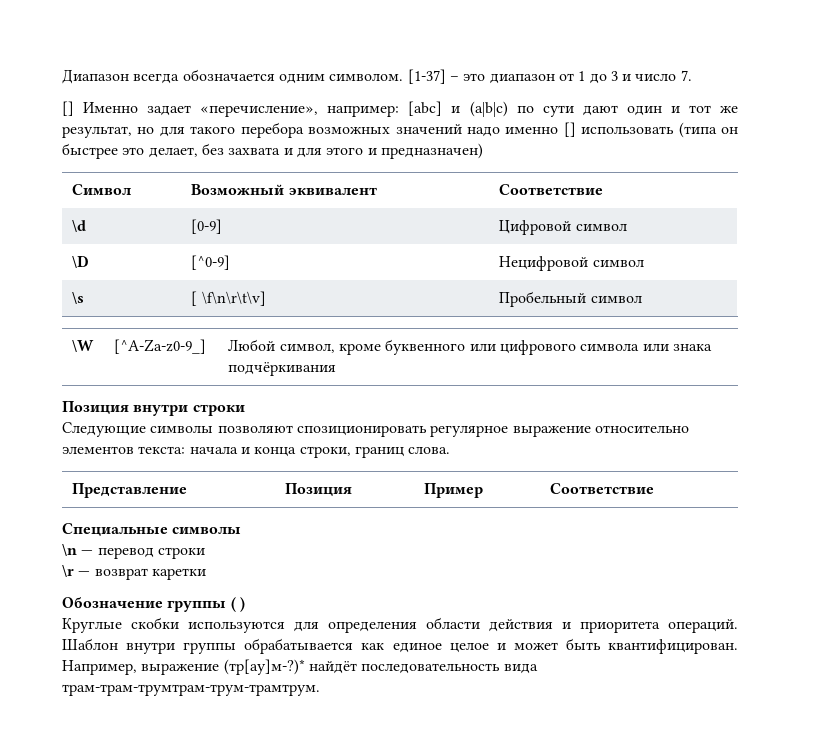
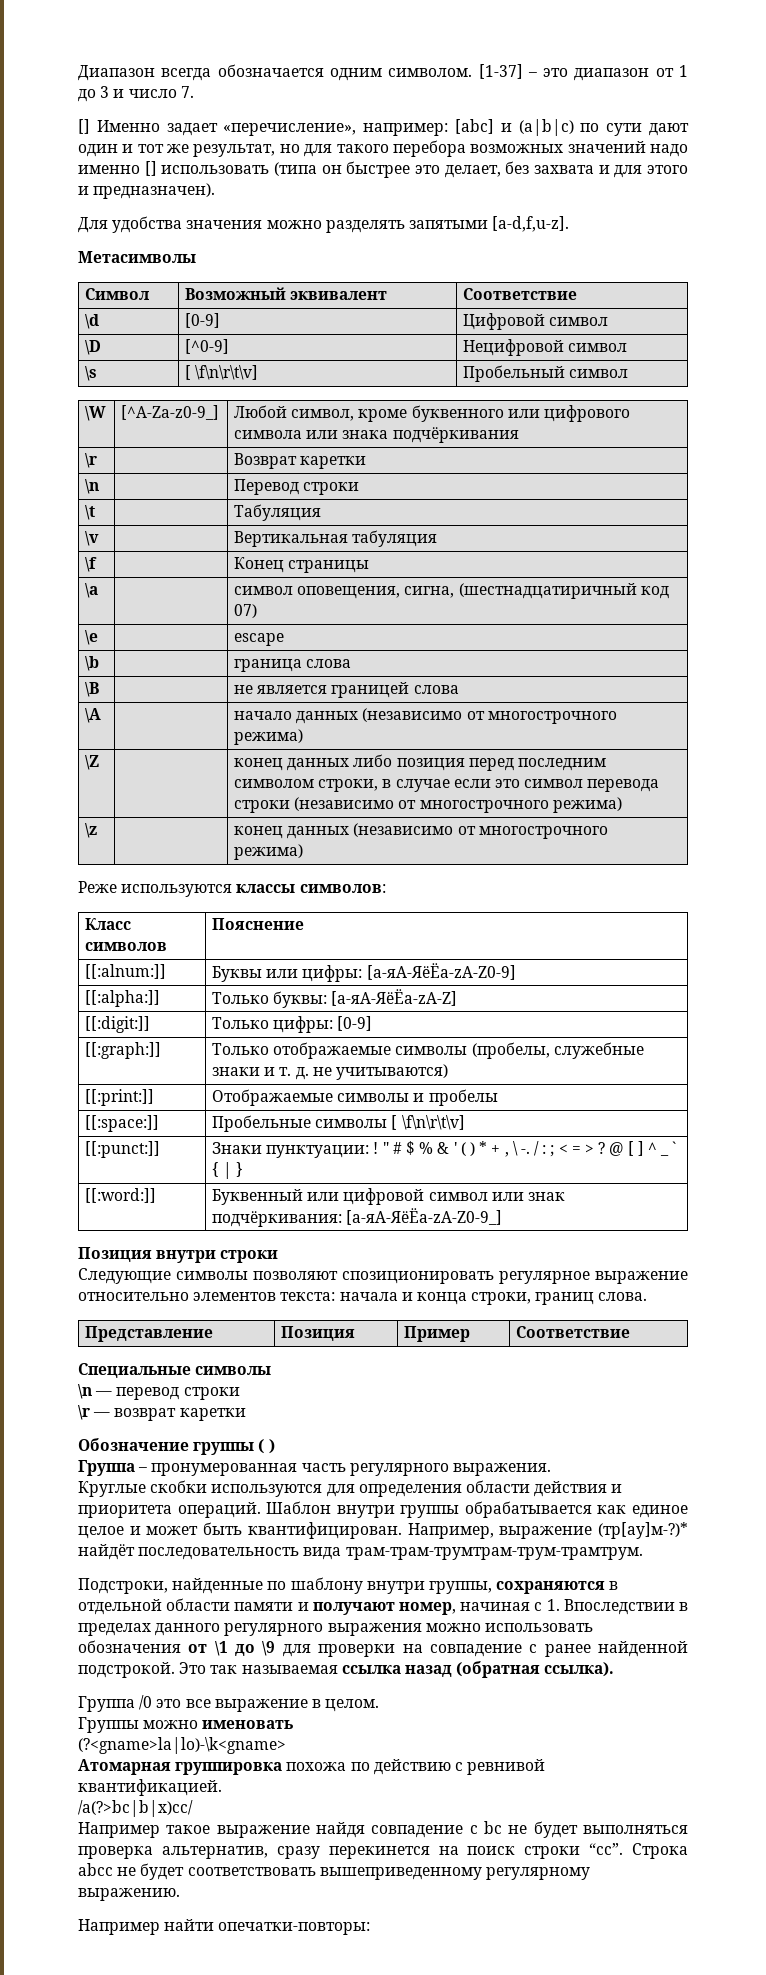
[380,143,483,159] предназначен) -> [93,183,216,199] [78,216,570,233] [78,251,196,263] предназначен). // Для удобства значения можно разделять запятыми [a-d,f,u-z]. // Метасимволы
(337, 369) none -> [85,453,98,468] [234,453,367,469] [85,479,100,494] [234,479,360,495] [85,505,96,520] [234,504,322,521] [85,531,100,546] [234,530,438,547] [85,557,98,572] [234,557,370,573] [85,583,99,598] [234,583,669,599] [234,604,258,618] [85,630,99,645] [234,633,285,646] [85,656,100,671] [234,659,352,672] [85,682,100,697] [234,682,459,698] [85,708,102,723] [234,708,617,724] [234,729,304,745] [85,755,100,770] [234,754,607,771] [234,779,660,792] [234,797,622,813] [85,823,98,838] [234,823,608,839] [234,844,304,860] [78,881,386,897] [85,918,132,930] [85,942,168,951] [212,918,305,930] [85,964,167,979] [212,963,516,982] [85,990,161,1007] [212,989,458,1008] [85,1016,151,1033] [212,1016,373,1033] [85,1042,162,1059] [212,1042,644,1059] [212,1064,449,1080] [85,1089,155,1106] [212,1089,498,1106] [85,1115,160,1132] [212,1115,465,1132] [85,1141,161,1158] [212,1141,657,1158] [660,1154,670,1156] [672,1141,677,1154] [212,1162,244,1179] [85,1188,157,1203] [212,1188,566,1205] [212,1208,503,1227] // \r | | Возврат каретки // \n | | Перевод строки // \t | | Табуляция // \v | | Вертикальная табуляция // \f | | Конец страницы // \a | | символ оповещения, сигна, (шестнадцатиричный код 07) // \e | | escape // \b | | граница слова // \B | | не является границей слова // \A | | начало данных (независимо от многострочного режима) // \Z | | конец данных либо позиция перед последним символом строки, в случае если это символ перевода строки (независимо от многострочного режима) // \z | | конец данных (независимо от многострочного режима) // Реже используются классы символов: // Класс символов | Пояснение // [[:alnum:]] | Буквы или цифры: [а-яА-ЯёЁa-zA-Z0-9] // [[:alpha:]] | Только буквы: [а-яА-ЯёЁa-zA-Z] // [[:digit:]] | Только цифры: [0-9] // [[:graph:]] | Только отображаемые символы (пробелы, служебные знаки и т. д. не учитываются) // [[:print:]] | Отображаемые символы и пробелы // [[:space:]] | Пробельные символы [ \f\n\r\t\v] // [[:punct:]] | Знаки пунктуации: ! " # $ % & ' ( ) * + , \ -. / : ; < = > ? @ [ ] ^ _ ` { | } // [[:word:]] | Буквенный или цифровой символ или знак подчёркивания: [а-яА-ЯёЁa-zA-Z0-9_]
(245, 604) none -> [78,1460,551,1476] // Группа – пронумерованная часть регулярного выражения.
(320, 690) none -> [78,1577,619,1594] [78,1598,688,1615] [78,1623,593,1636] [78,1640,689,1657] [78,1661,615,1678] [78,1695,380,1712] [78,1717,294,1733] [78,1737,286,1754] [78,1759,546,1775] [78,1779,222,1796] [78,1800,193,1817] [78,1821,688,1838] [78,1843,688,1859] [78,1863,590,1880] [78,1888,180,1901] [78,1919,371,1935] // Подстроки, найденные по шаблону внутри группы, сохраняются в отдельной области памяти и получают номер, начиная с 1. Впоследствии в пределах данного регулярного выражения можно использовать обозначения от \1 до \9 для проверки на совпадение с ранее найденной подстрокой. Это так называемая ссылка назад (обратная ссылка). // Группа /0 это все выражение в целом. // Группы можно именовать // (?<gname>la|lo)-\k<gname> // Атомарная группировка похожа по действию с ревнивой квантификацией. // /a(?>bc|b|x)cc/ // Например такое выражение найдя совпадение с bc не будет выполняться проверка альтернатив, сразу перекинется на поиск строки “cc”. Строка abcc не будет соответствовать вышеприведенному регулярному выражению. // Например найти опечатки-повторы:

